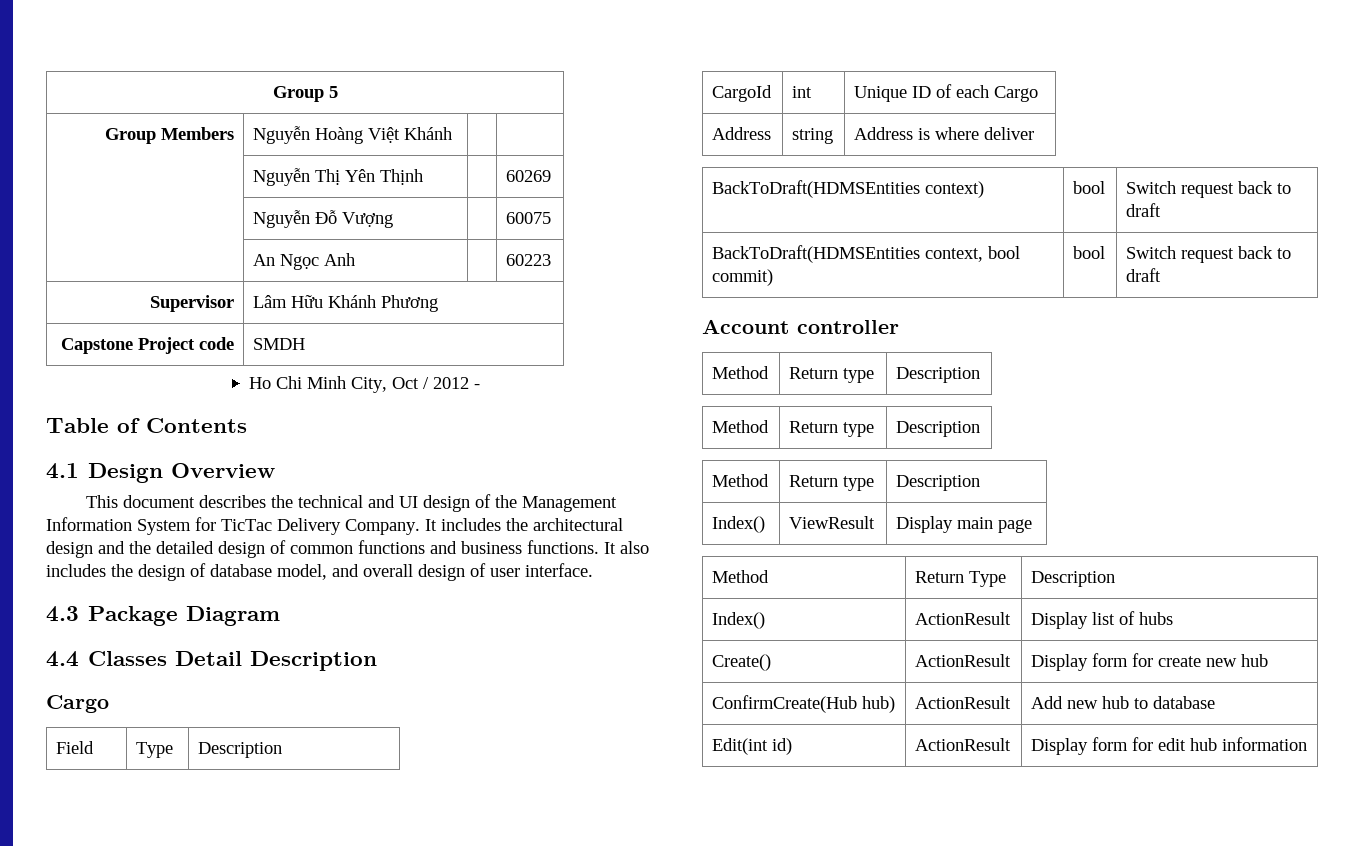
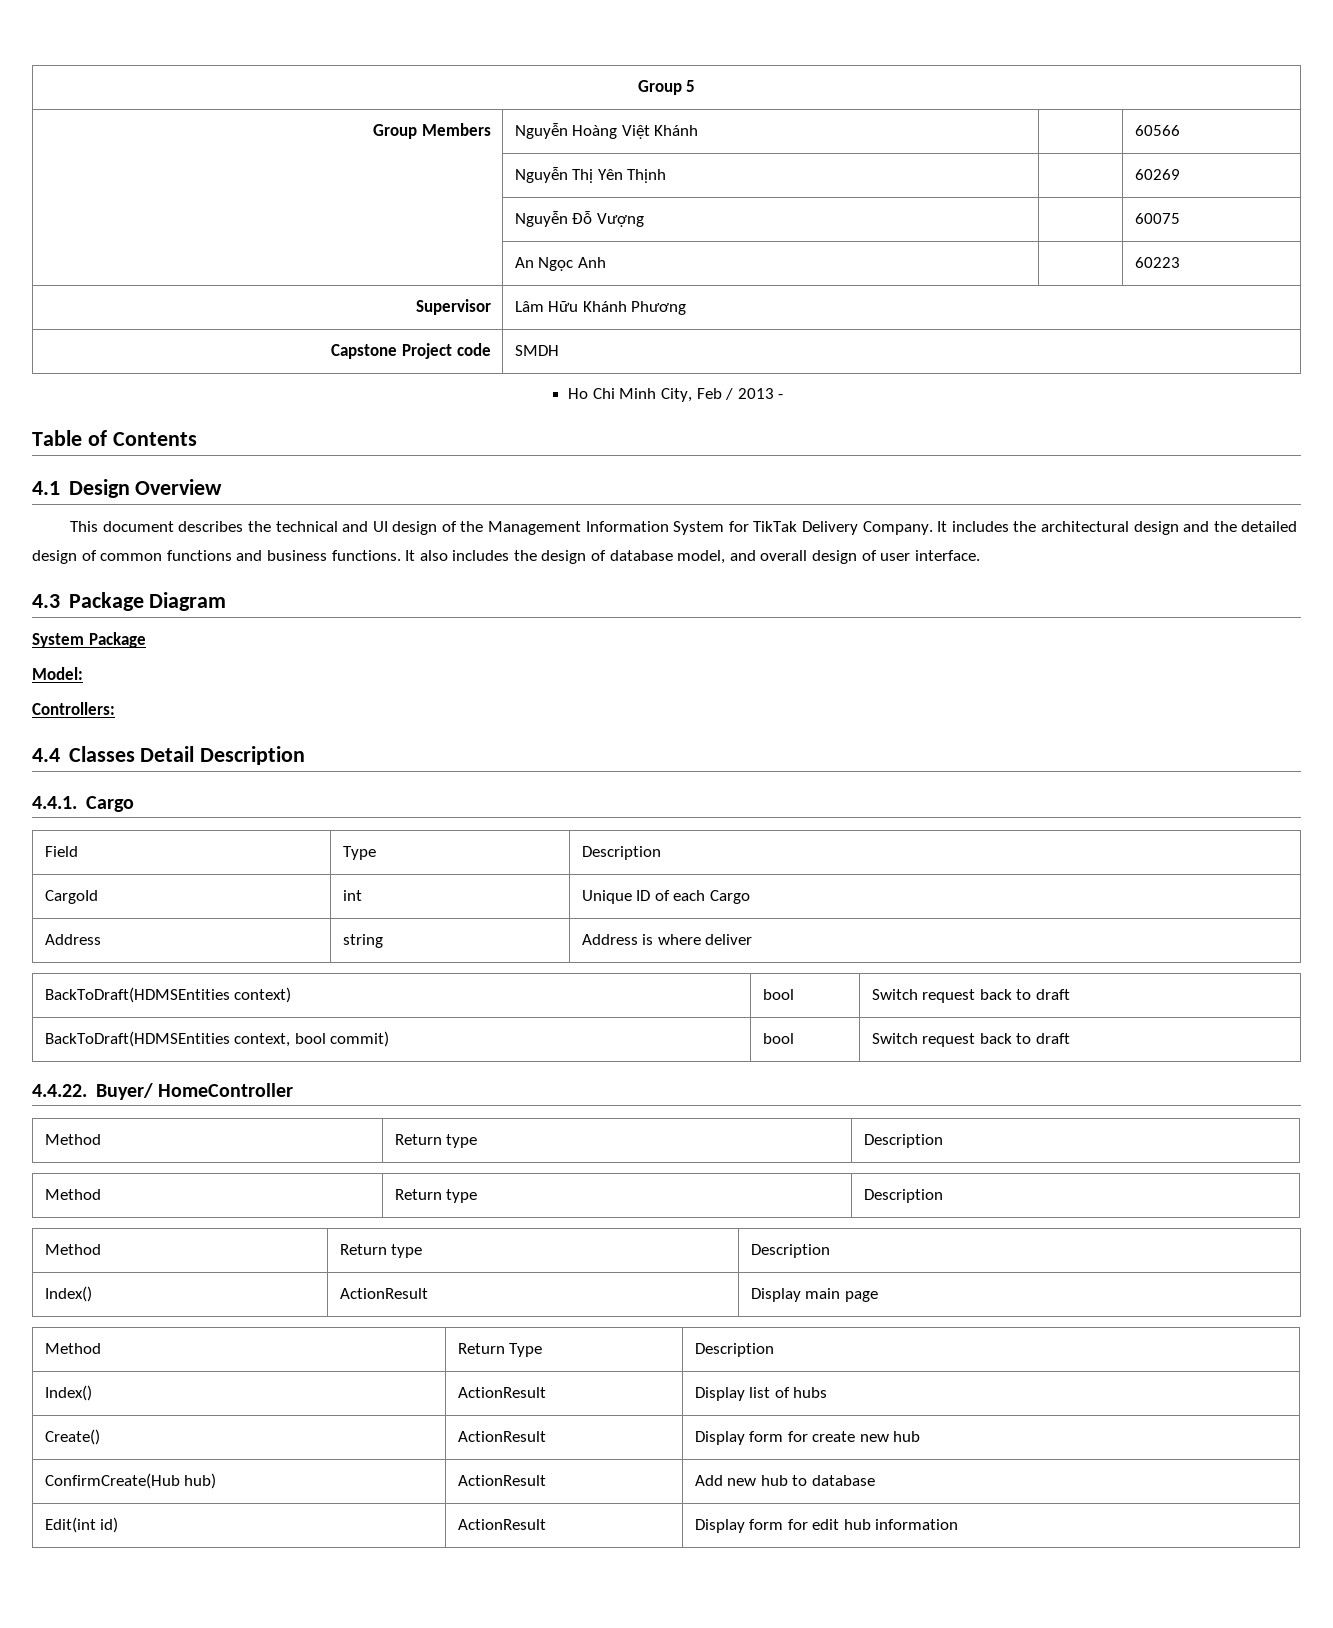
(453, 133) none -> [1134,125,1180,136] 60566
[391,377,469,389] Oct / 2012 -> [696,388,774,400] Feb / 2013
[221,519,272,531] TicTac -> [753,521,798,532] TikTak
(281, 616) none -> [32,632,146,648] [32,667,83,680] [32,702,115,715] // System Package // Model: // Controllers:
(378, 661) none -> [32,796,77,809] 4.4.1.
[702,319,899,334] Account controller -> [32,1083,293,1100] 4.4.22. Buyer/ HomeController
[789,516,876,529] ViewResult -> [339,1288,428,1299] ActionResult

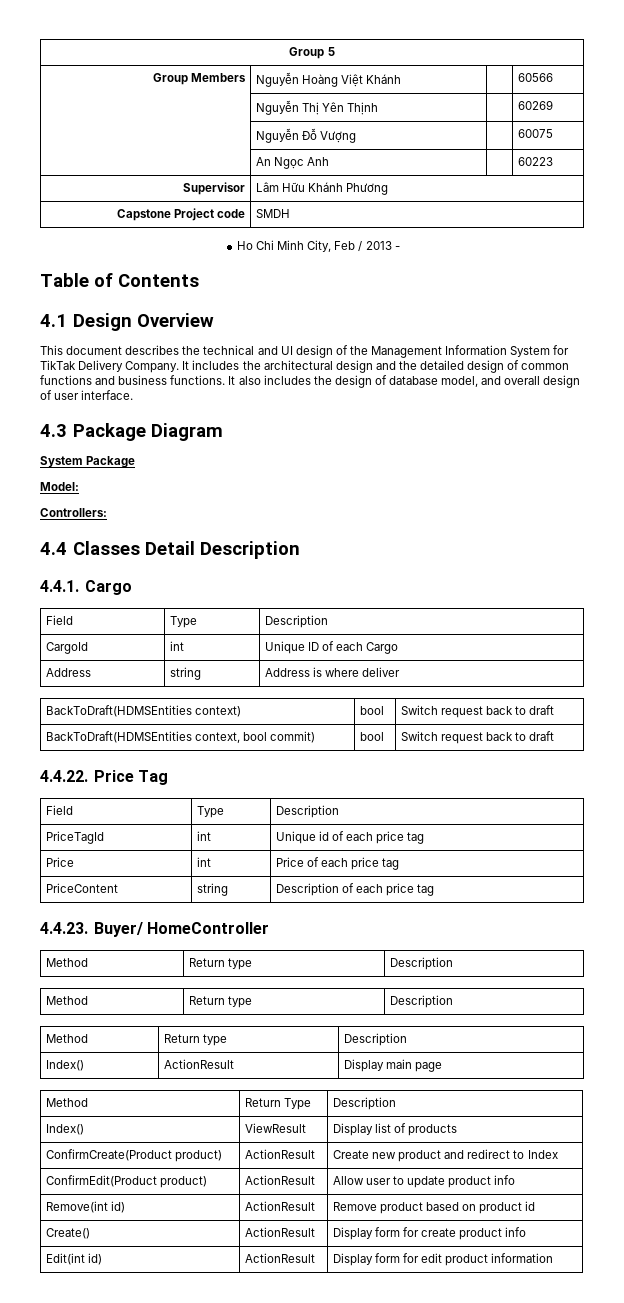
(87, 1090) none -> [93,770,169,785] [45,805,73,815] [196,806,224,818] [275,805,339,818] [45,831,104,844] [196,831,211,841] [275,831,425,844] [45,857,74,867] [196,857,211,867] [275,857,400,870] [45,883,118,893] [196,883,228,896] [275,883,435,896] [40,922,88,934] Price Tag // Field | Type | Description // PriceTagId | int | Unique id of each price tag // Price | int | Price of each price tag // PriceContent | string | Description of each price tag // 4.4.23.
[457,1387,546,1398] ActionResult -> [244,1123,306,1133] ViewResult
[793,1387,828,1398] hubs -> [408,1124,458,1136] [45,1149,222,1162] [244,1149,315,1159] [332,1149,558,1162] [45,1175,207,1188] [244,1175,315,1185] [332,1175,516,1188] [45,1201,125,1213] [244,1201,315,1211] [332,1201,536,1214] products // ConfirmCreate(Product product) | ActionResult | Create new product and redirect to Index // ConfirmEdit(Product product) | ActionResult | Allow user to update product info // Remove(int id) | ActionResult | Remove product based on product id
[859,1431,921,1442] [44,1473,217,1489] [457,1475,546,1486] [694,1475,875,1486] new hub // ConfirmCreate(Hub hub) | ActionResult | Add new hub to database -> [459,1227,527,1240] product info
[843,1519,871,1530] hub -> [445,1254,489,1266] product

